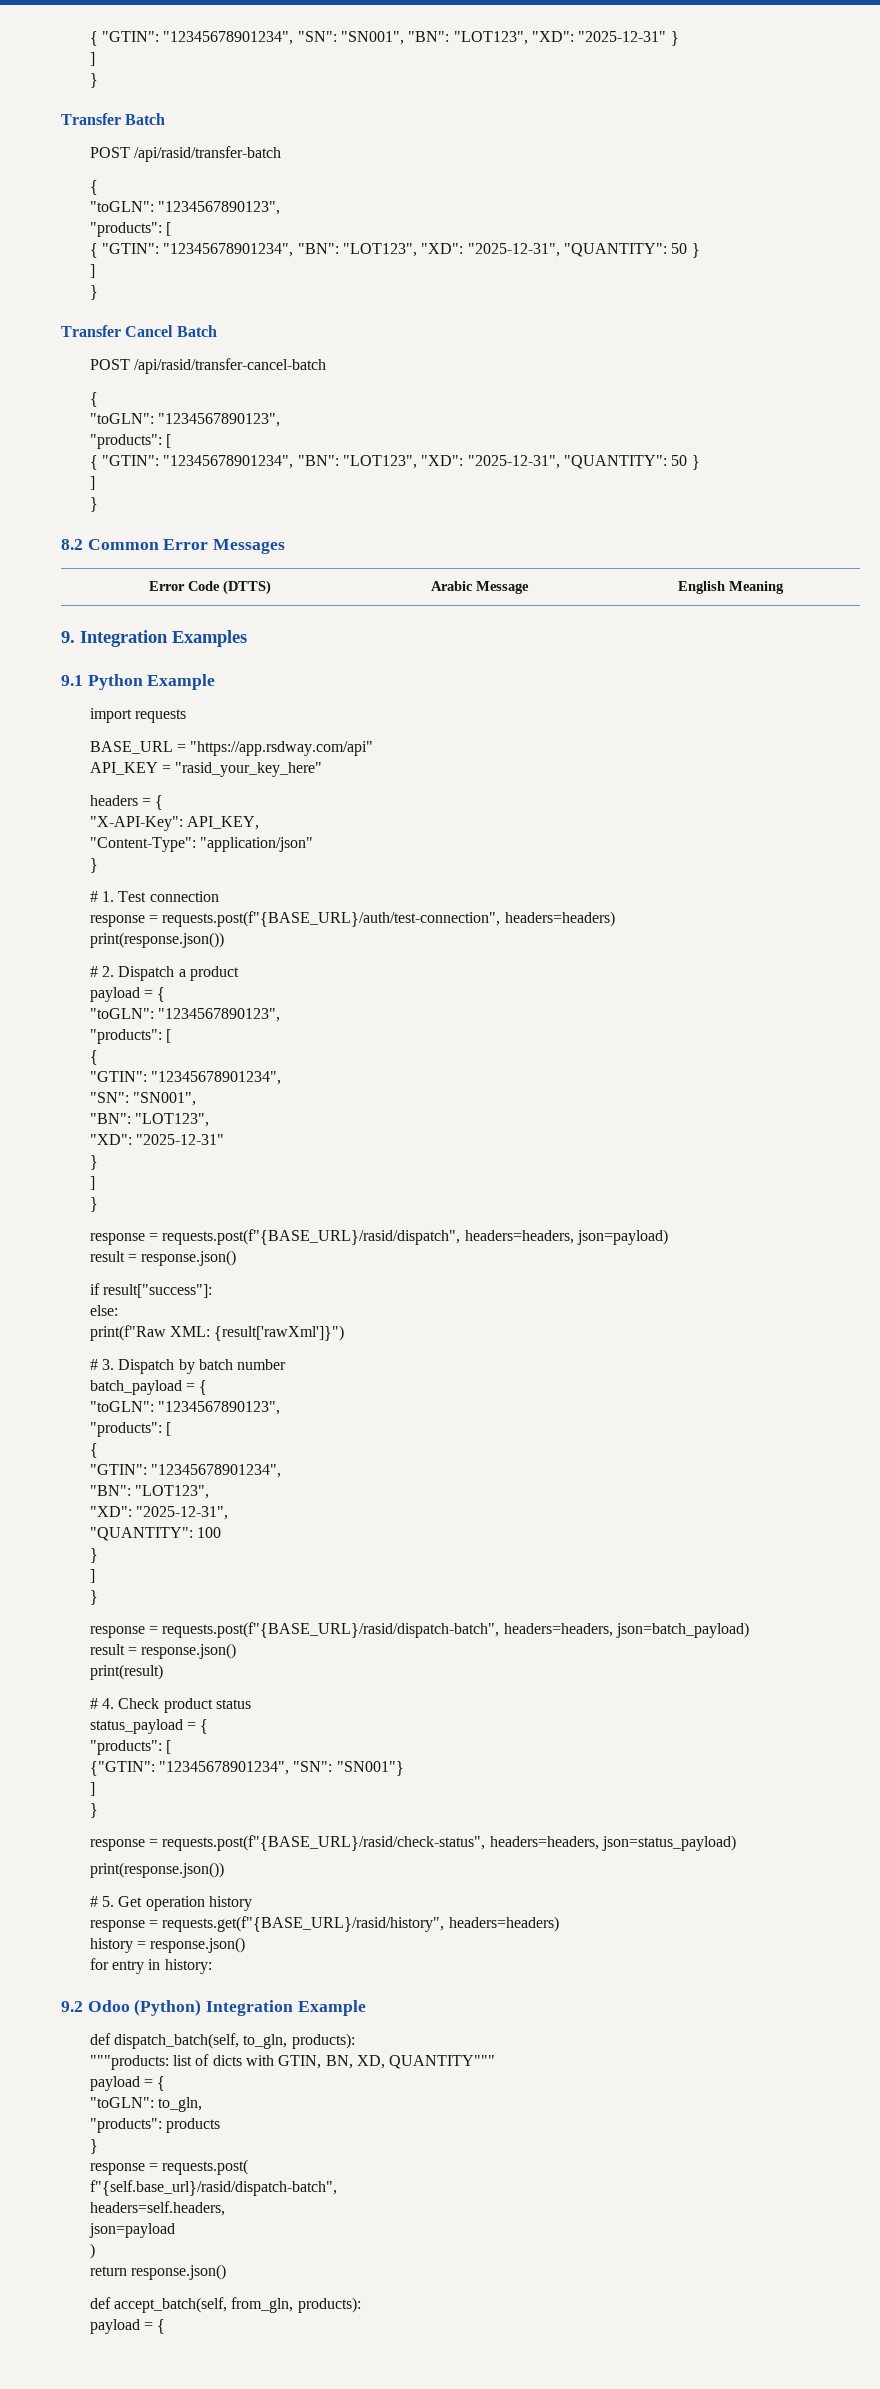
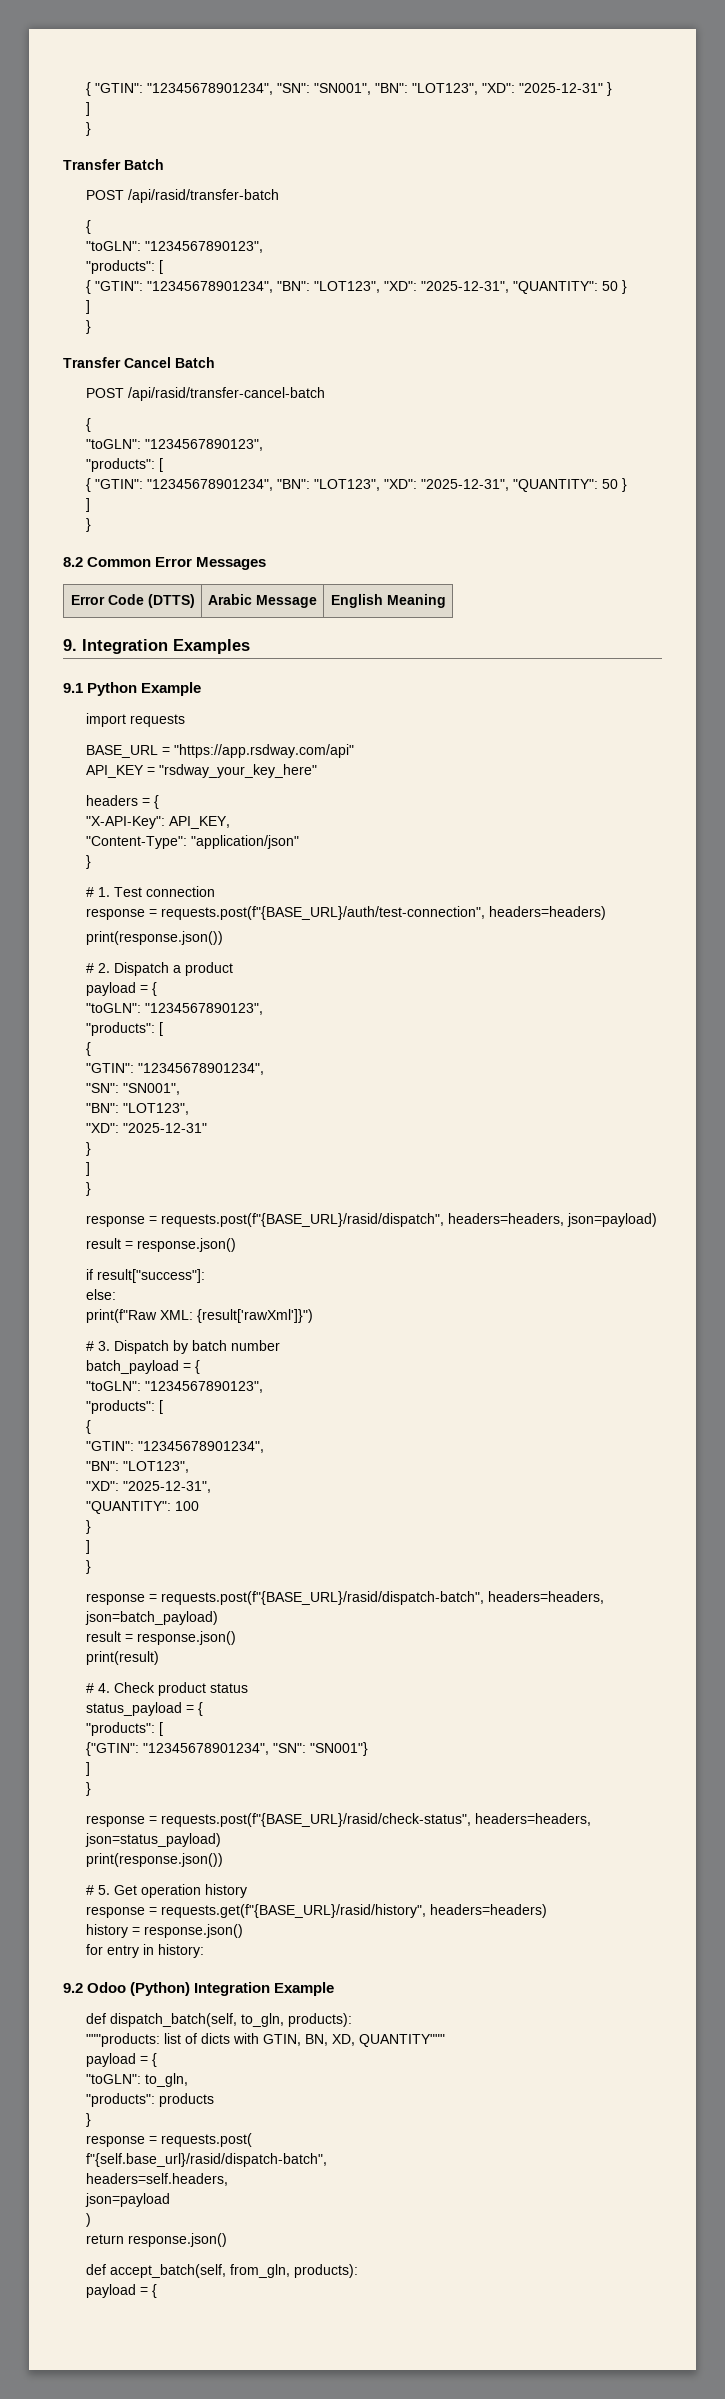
[175,762,323,777] "rasid_your_key_here" -> [159,764,318,778] "rsdway_your_key_here"

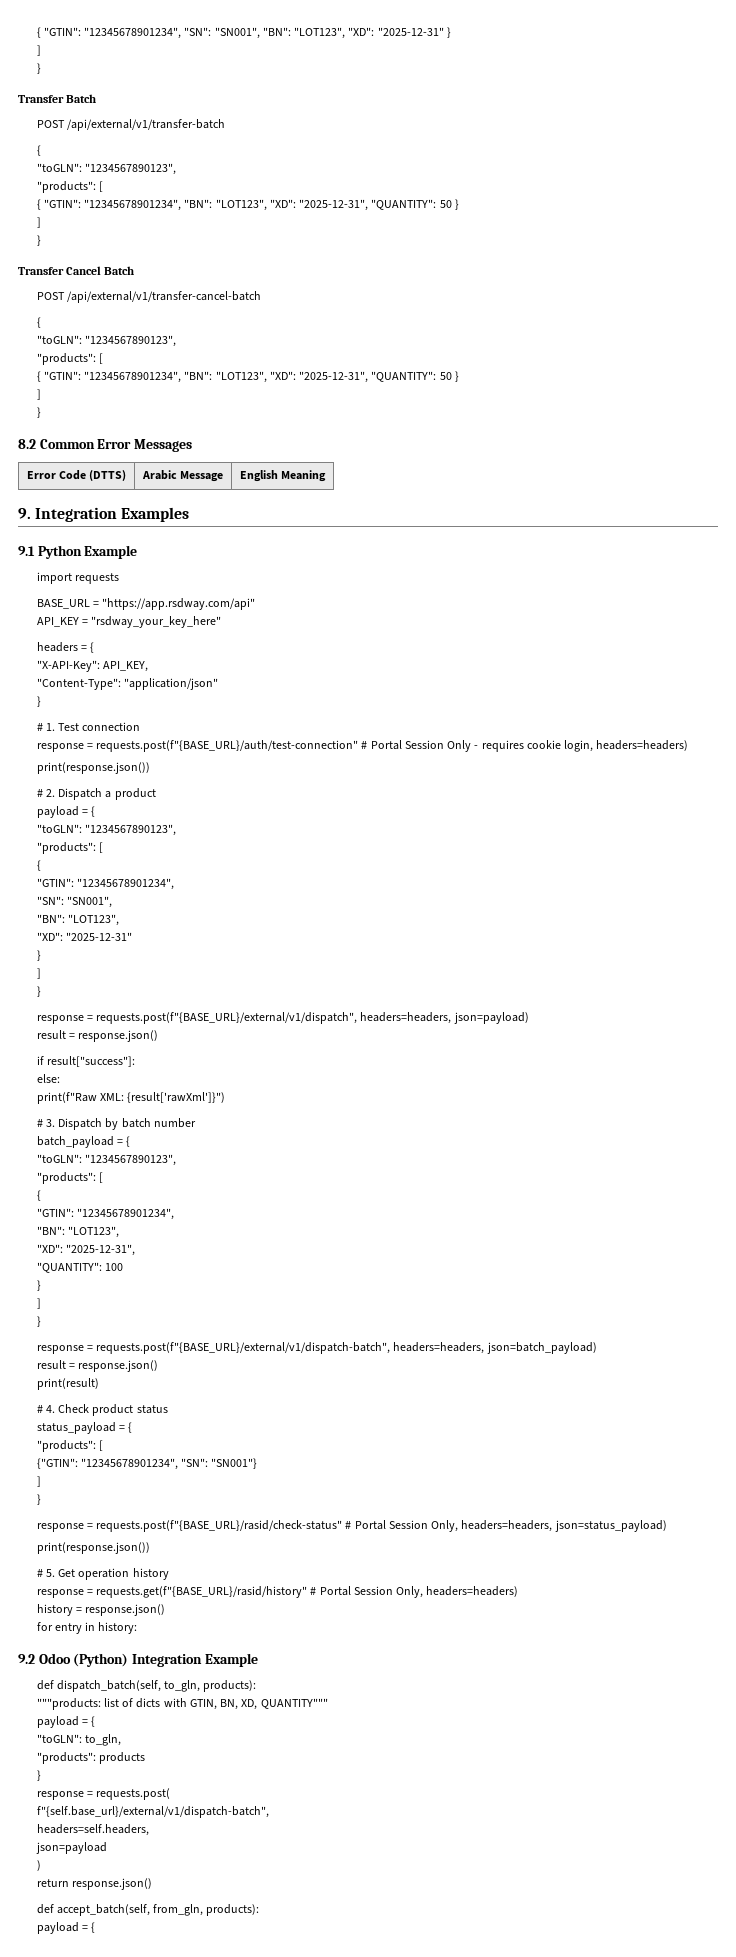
[128,189,280,203] /api/rasid/transfer-batch -> [66,119,225,131] /api/external/v1/transfer-batch
[128,387,326,401] /api/rasid/transfer-cancel-batch -> [66,291,261,303] /api/external/v1/transfer-cancel-batch
[161,906,486,920] requests.post(f"{BASE_URL}/auth/test-connection", -> [96,740,594,752] requests.post(f"{BASE_URL}/auth/test-connection" # Portal Session Only - requires cookie login,
[161,1213,445,1227] requests.post(f"{BASE_URL}/rasid/dispatch", -> [96,1012,358,1024] requests.post(f"{BASE_URL}/external/v1/dispatch",
[161,1591,485,1605] requests.post(f"{BASE_URL}/rasid/dispatch-batch", -> [96,1342,391,1354] requests.post(f"{BASE_URL}/external/v1/dispatch-batch",
[161,1813,472,1827] requests.post(f"{BASE_URL}/rasid/check-status", -> [96,1520,459,1532] requests.post(f"{BASE_URL}/rasid/check-status" # Portal Session Only,
[161,1904,427,1918] requests.get(f"{BASE_URL}/rasid/history", -> [96,1586,424,1598] requests.get(f"{BASE_URL}/rasid/history" # Portal Session Only,
[86,2153,328,2167] f"{self.base_url}/rasid/dispatch-batch", -> [36,1806,269,1818] f"{self.base_url}/external/v1/dispatch-batch",

